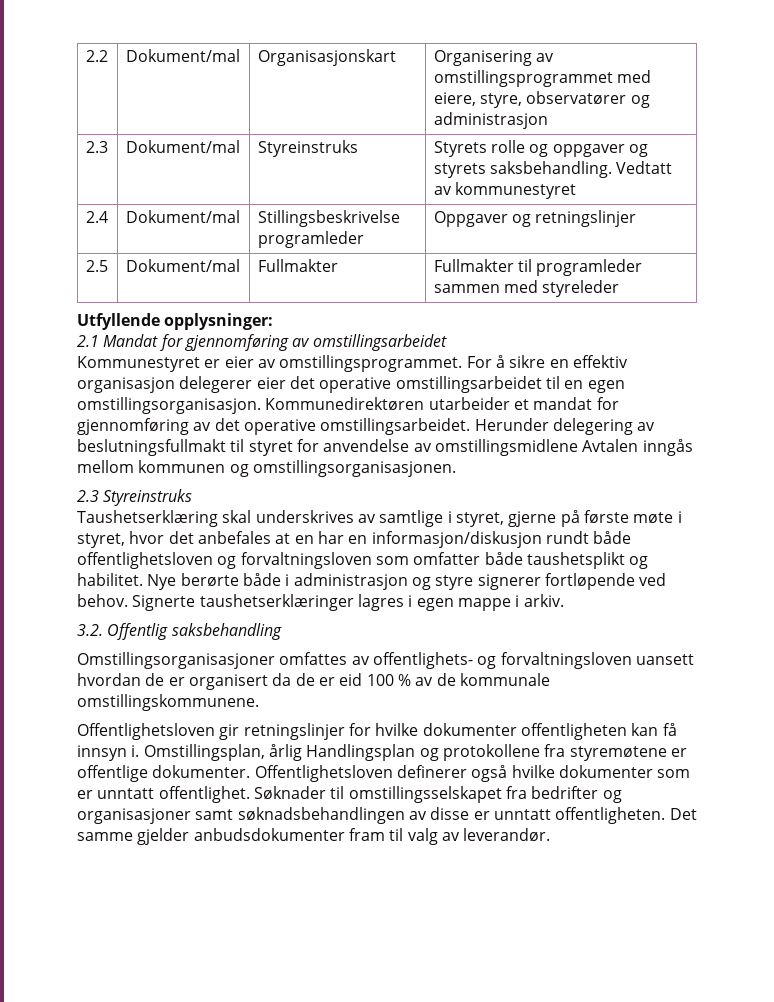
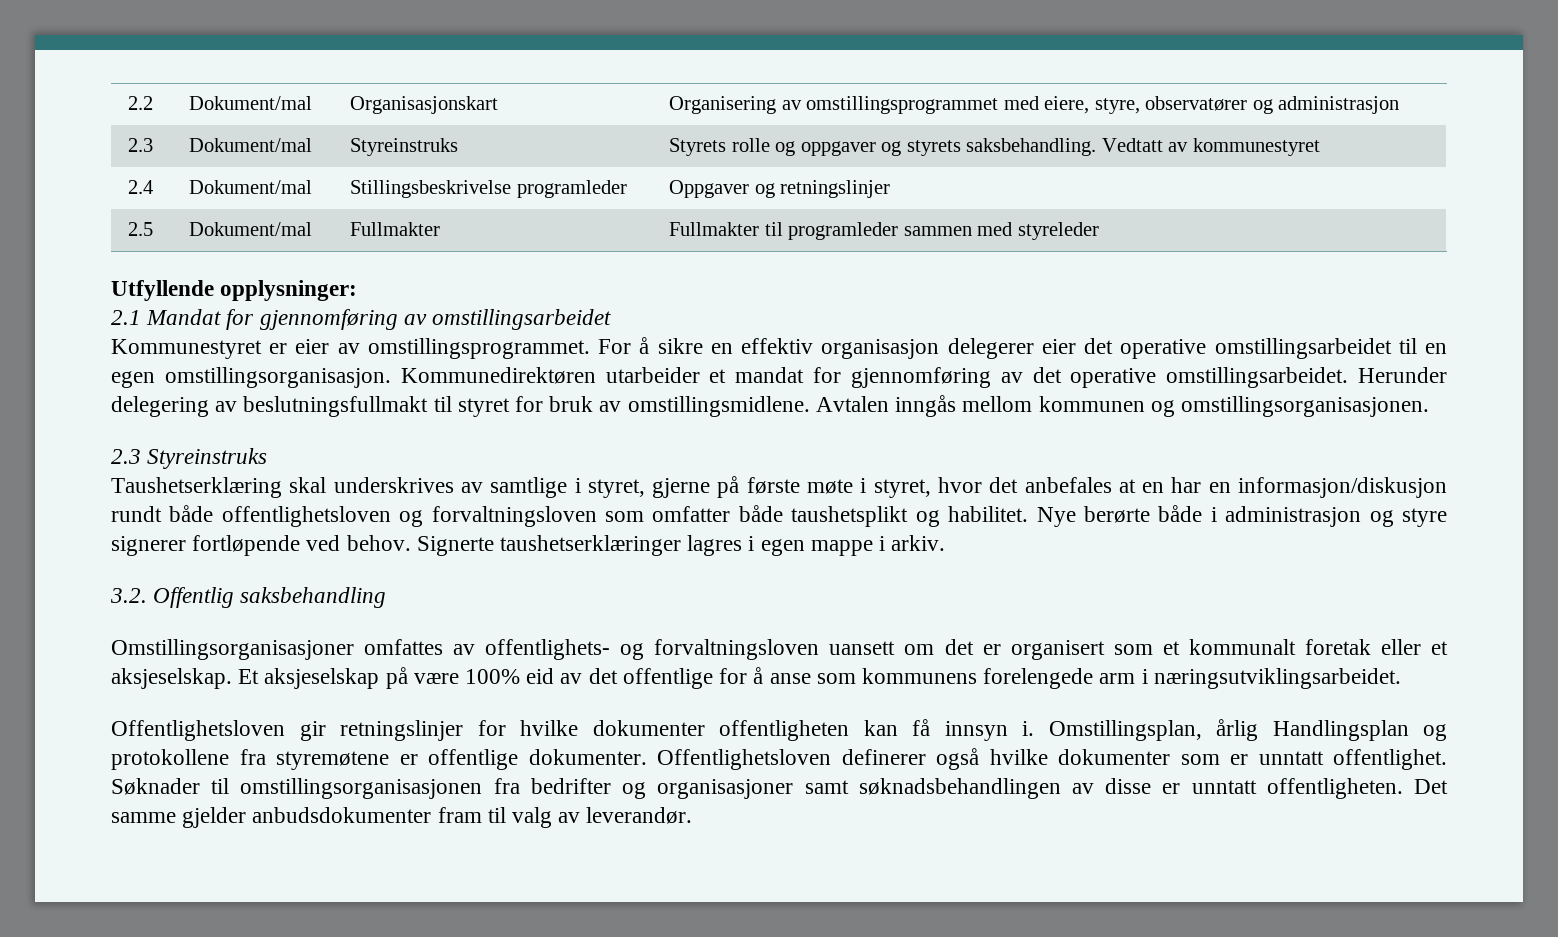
[323,439,578,456] anvendelse av omstillingsmidlene -> [549,396,810,417] bruk av omstillingsmidlene.
[77,673,550,690] [77,694,259,711] hvordan de er organisert da de er eid 100 % av de kommunale omstillingskommunene. -> [904,639,1448,660] [111,667,1401,689] om det er organisert som et kommunalt foretak eller et aksjeselskap. Et aksjeselskap på være 100% eid av det offentlige for å anse som kommunens forelengede arm i næringsutviklingsarbeidet.
[348,786,502,803] omstillingsselskapet -> [240,778,483,799] omstillingsorganisasjonen

